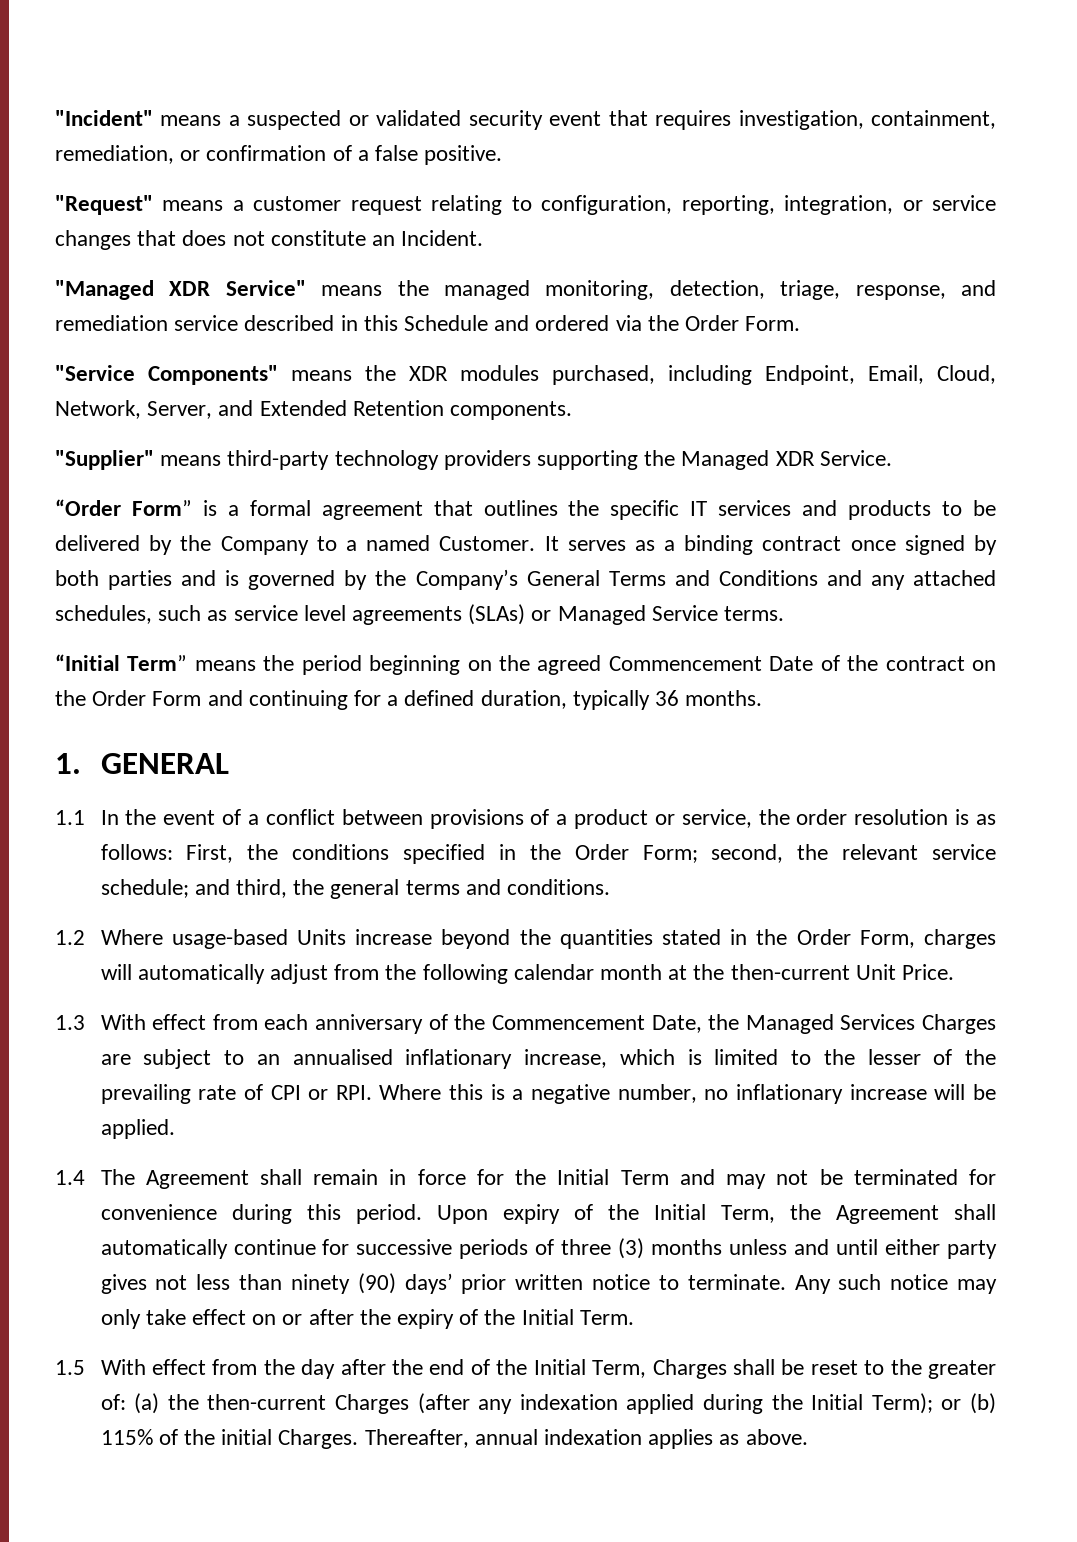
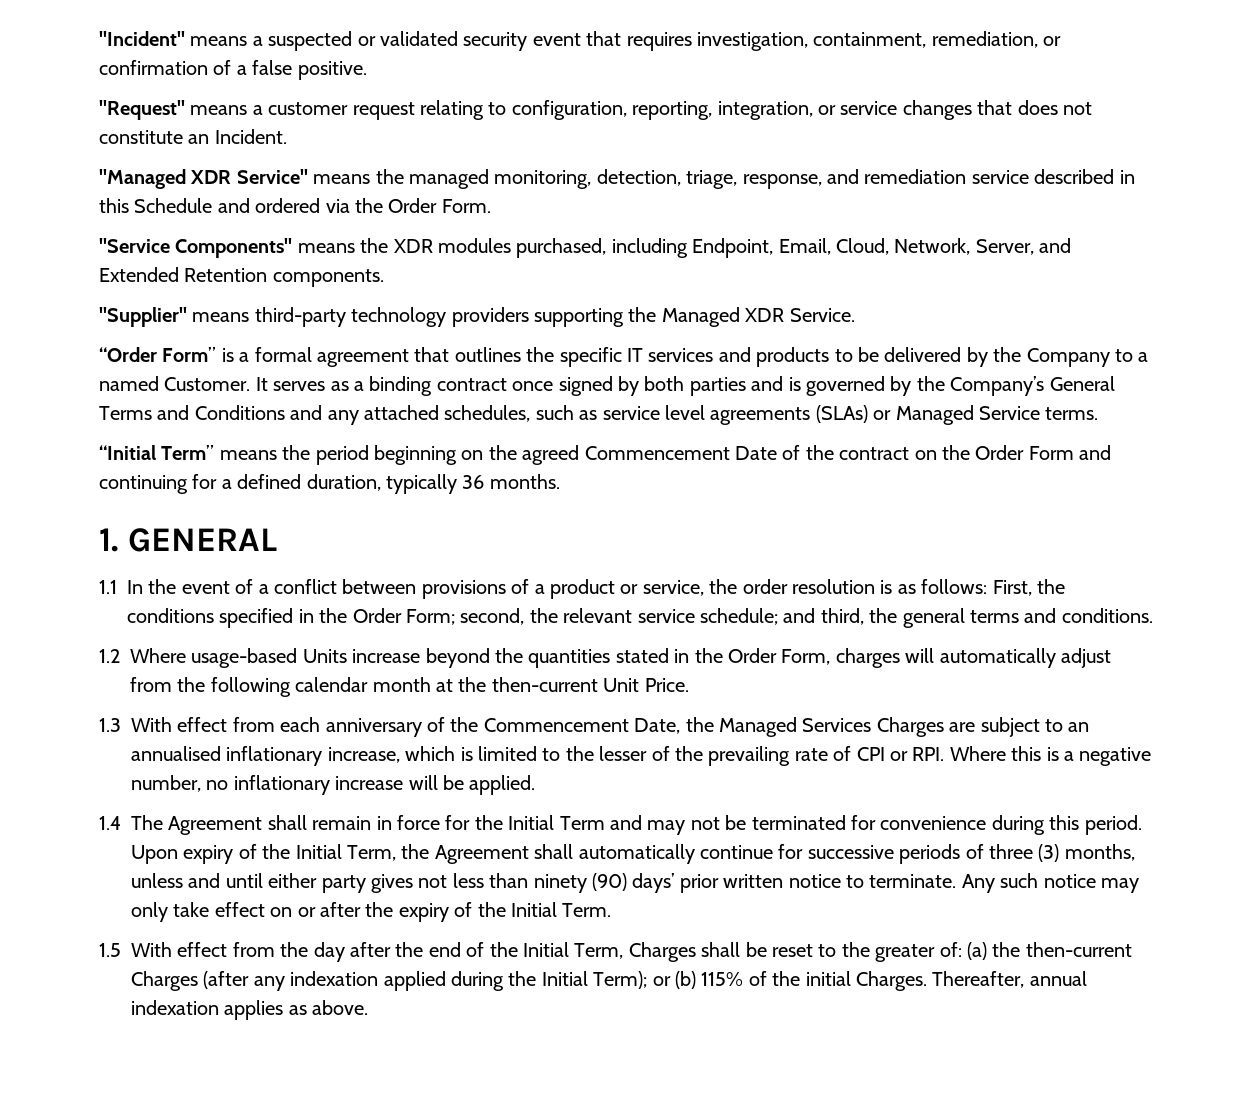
[651,1239,723,1255] months -> [1064,844,1135,861] months,

